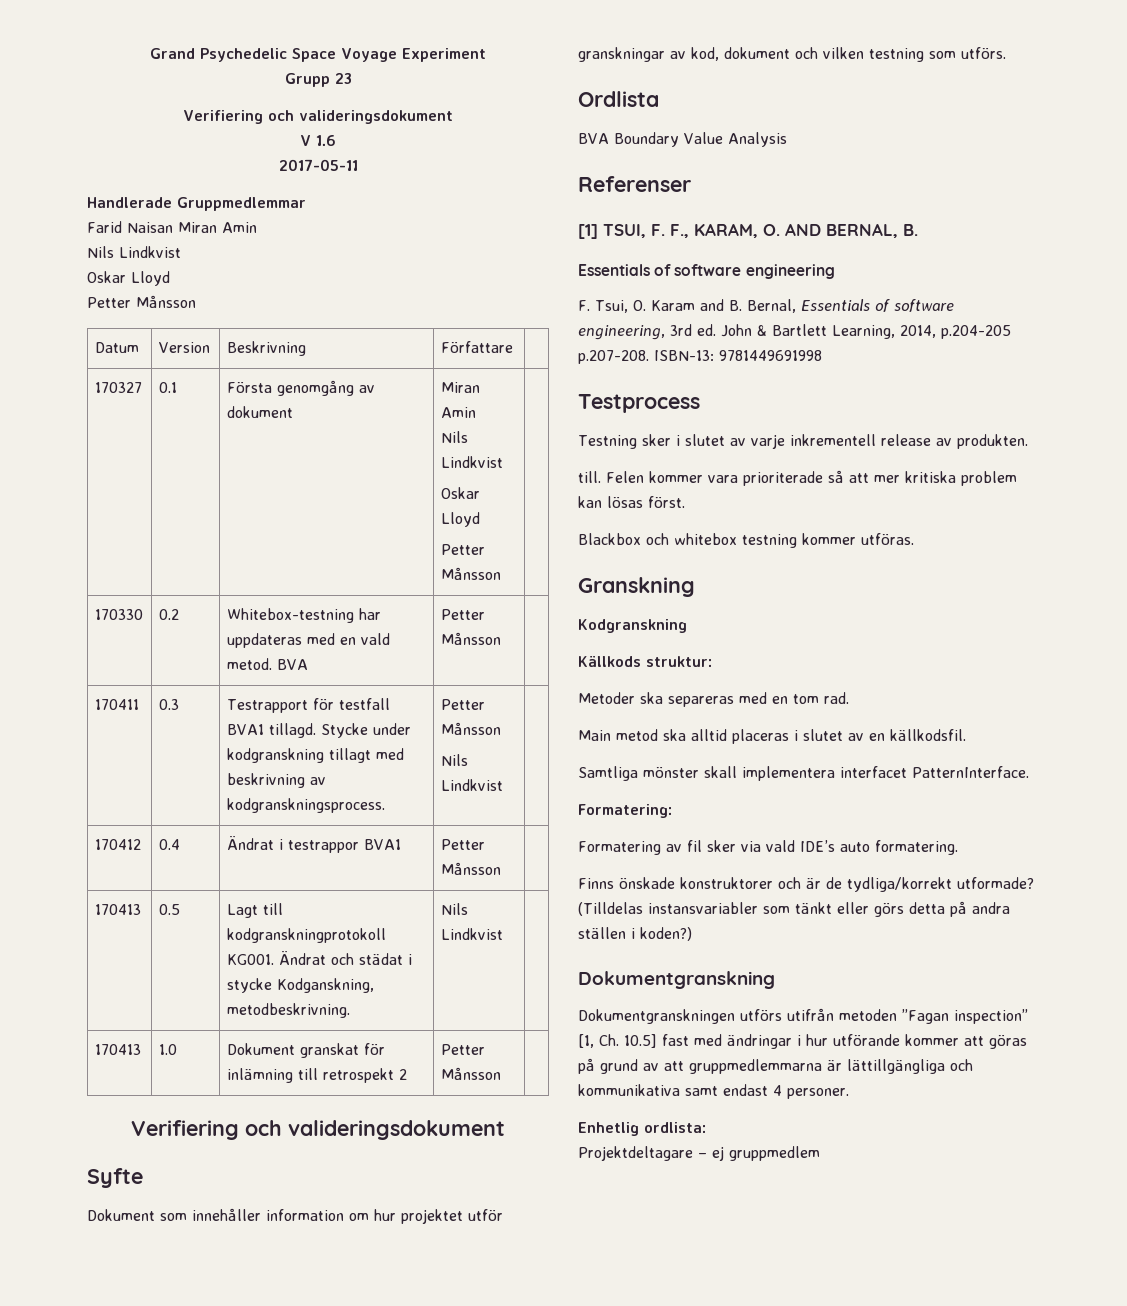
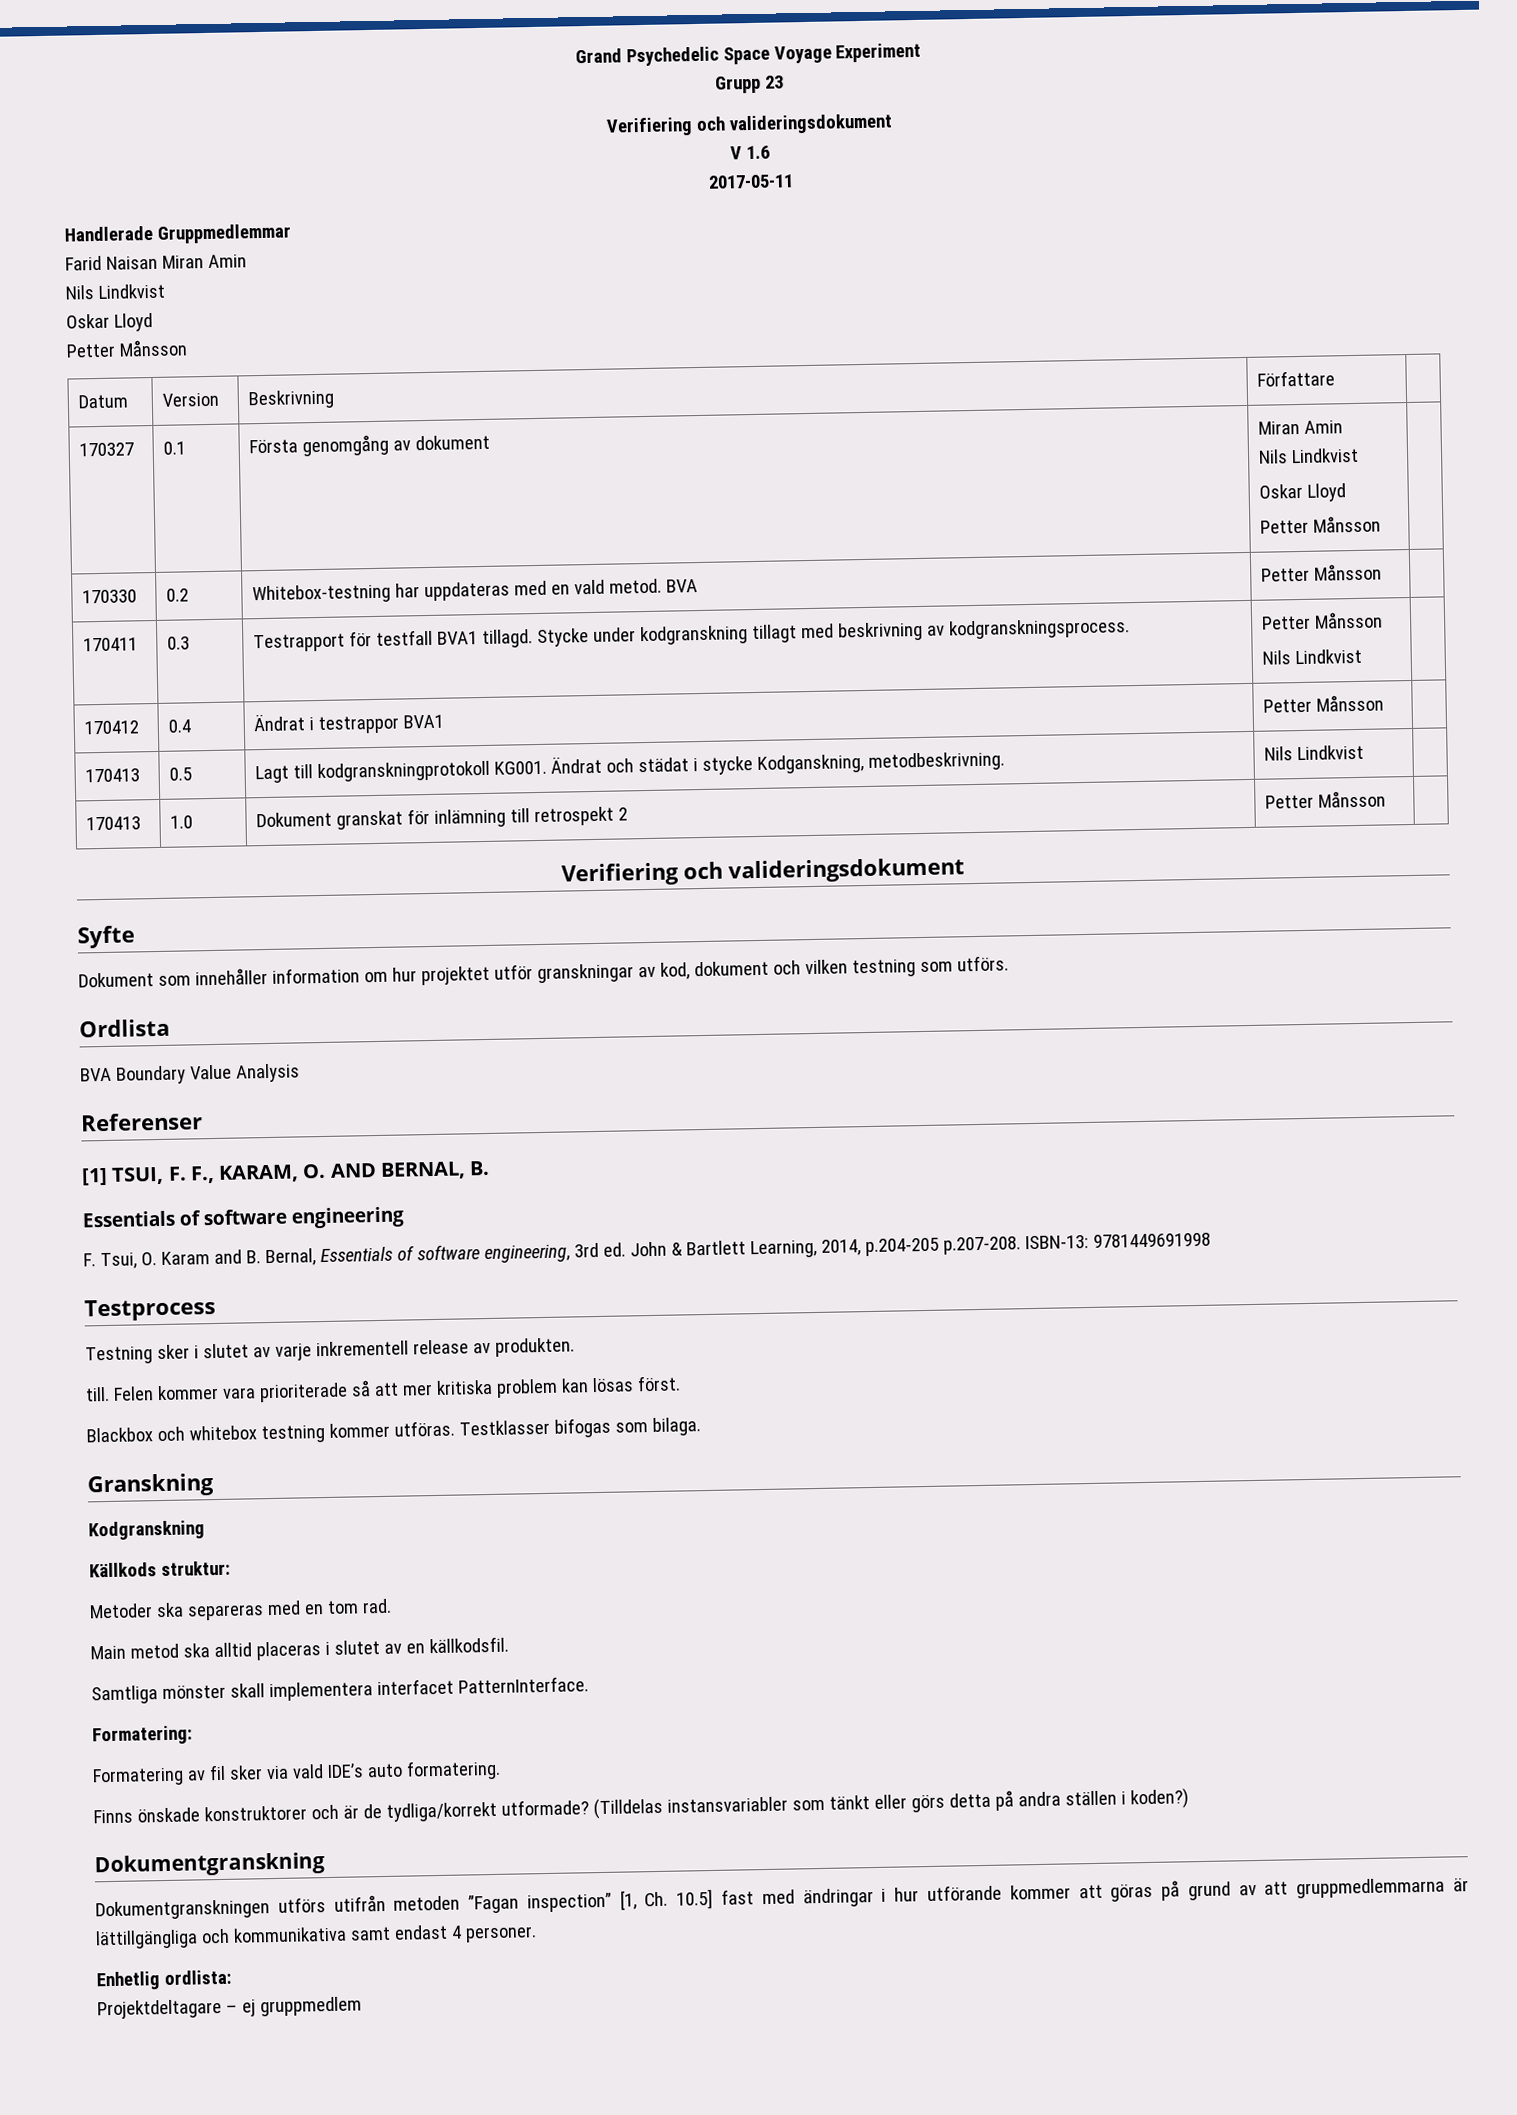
(914, 539) none -> [458,1417,701,1438] Testklasser bifogas som bilaga.

